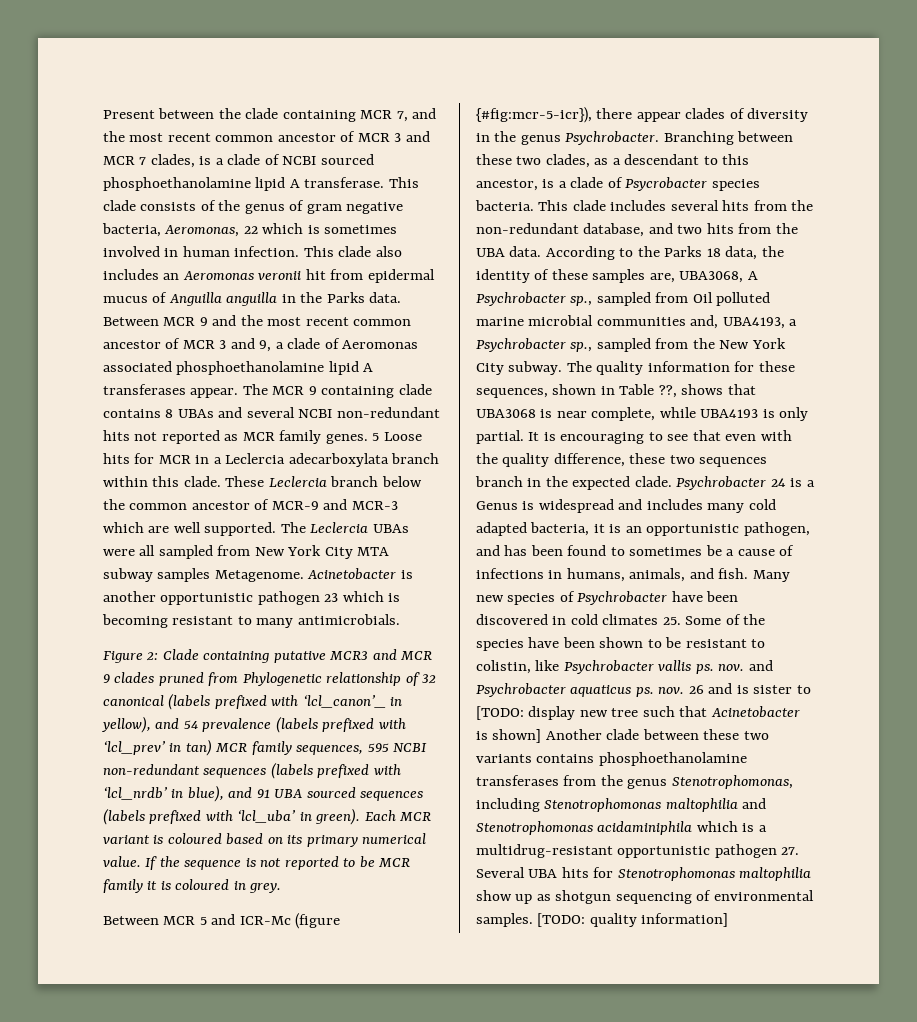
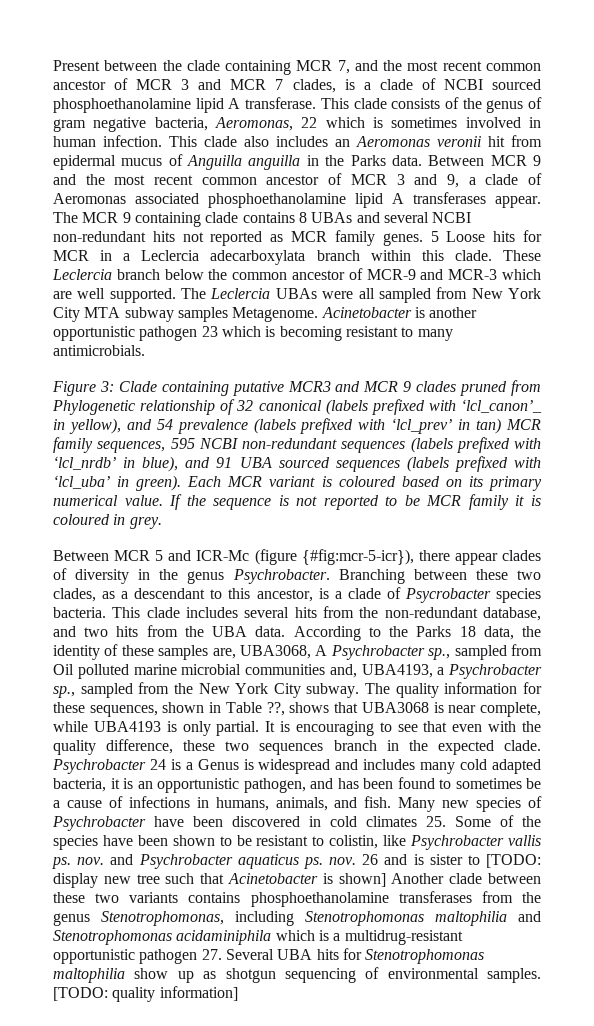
[146,652,159,661] 2: -> [99,381,114,392] 3:

